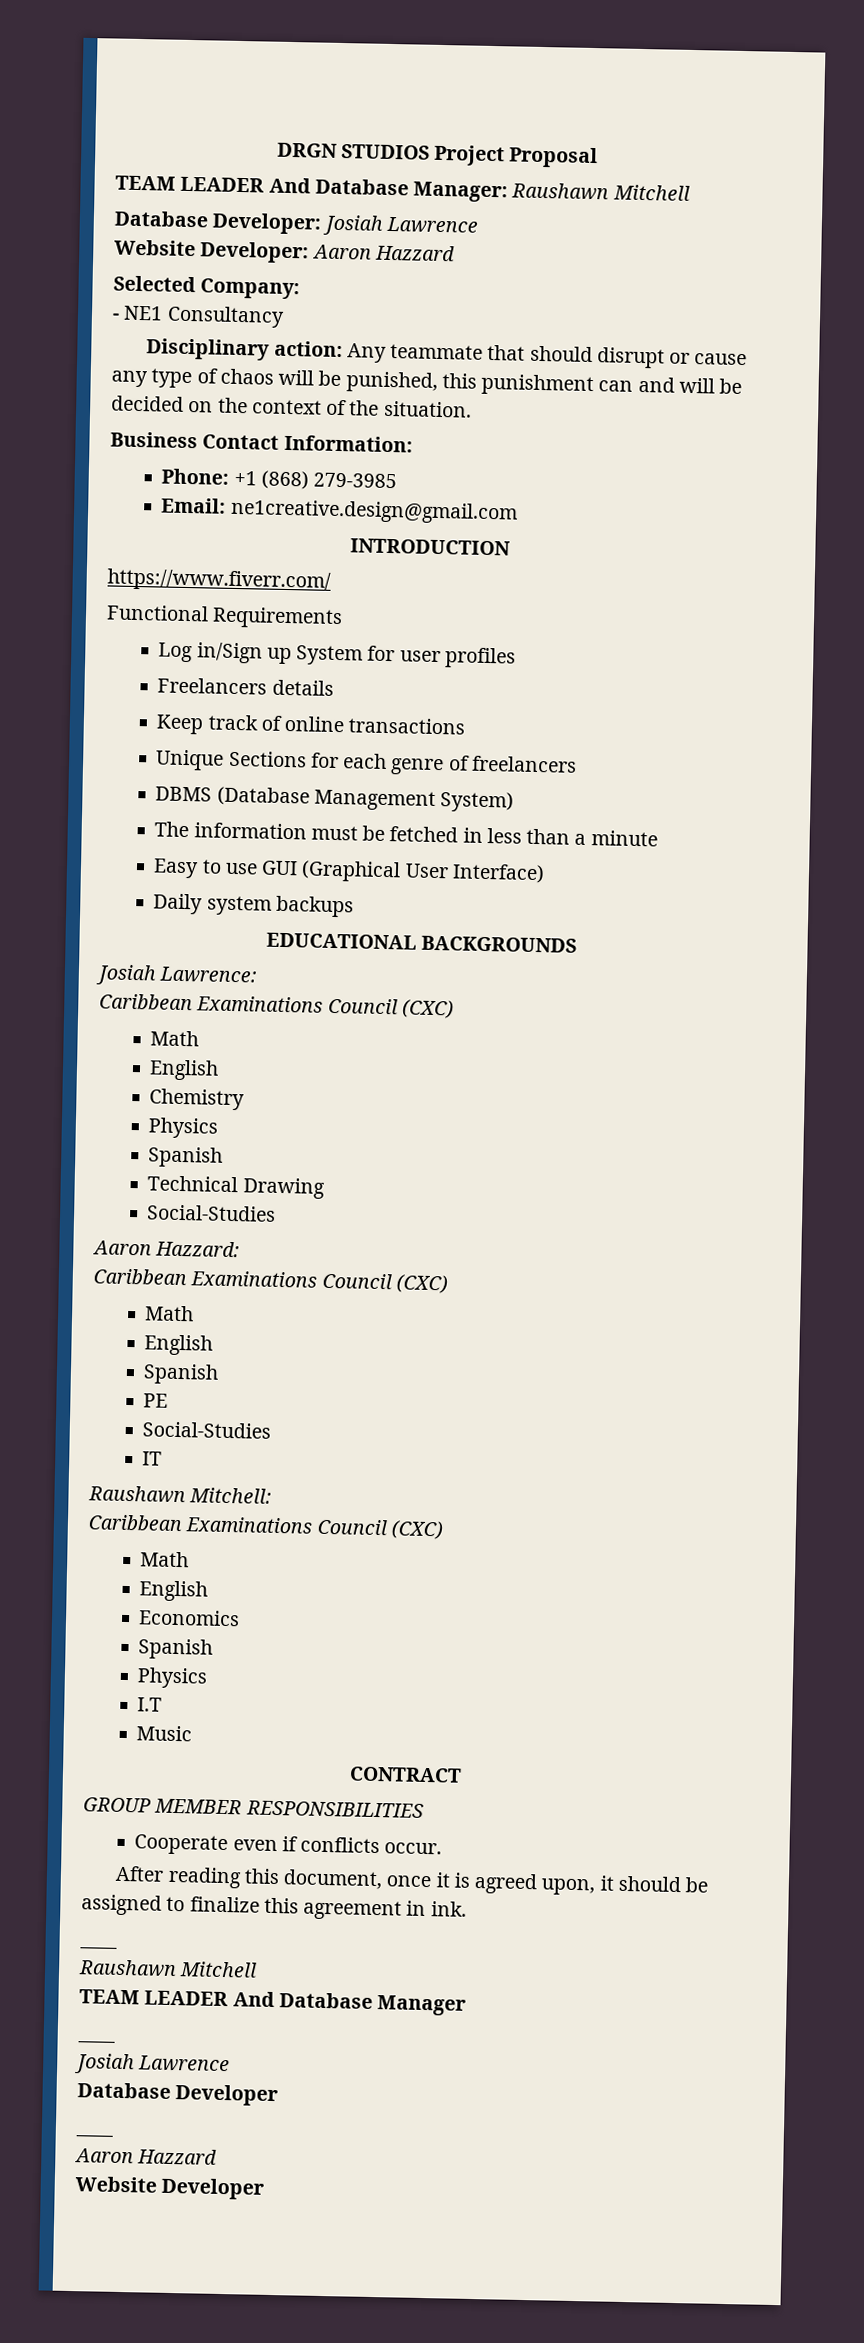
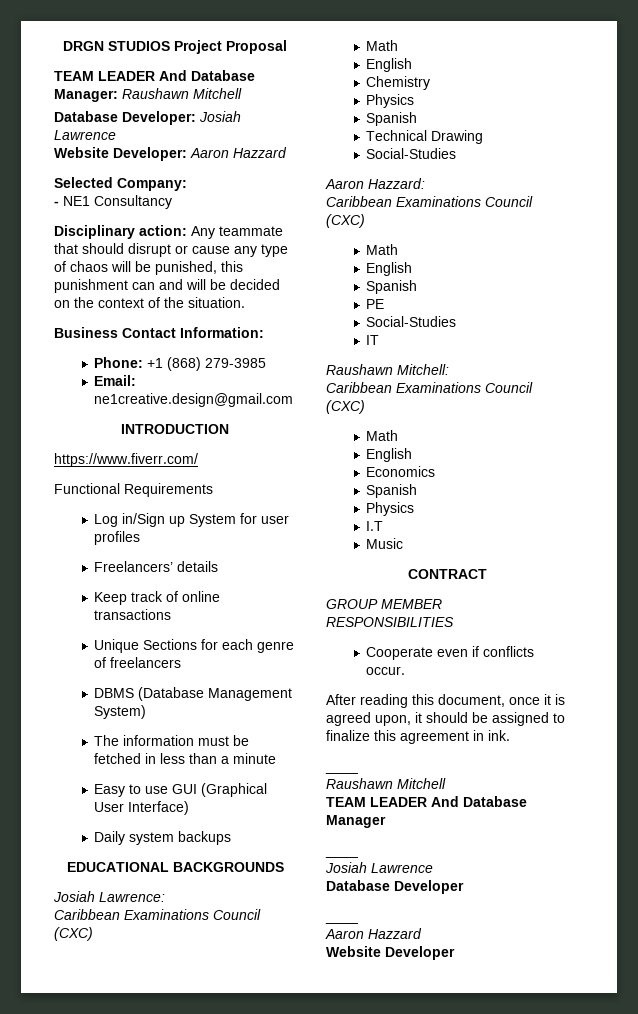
[157,677,268,695] Freelancers -> [94,561,174,572] Freelancers’

